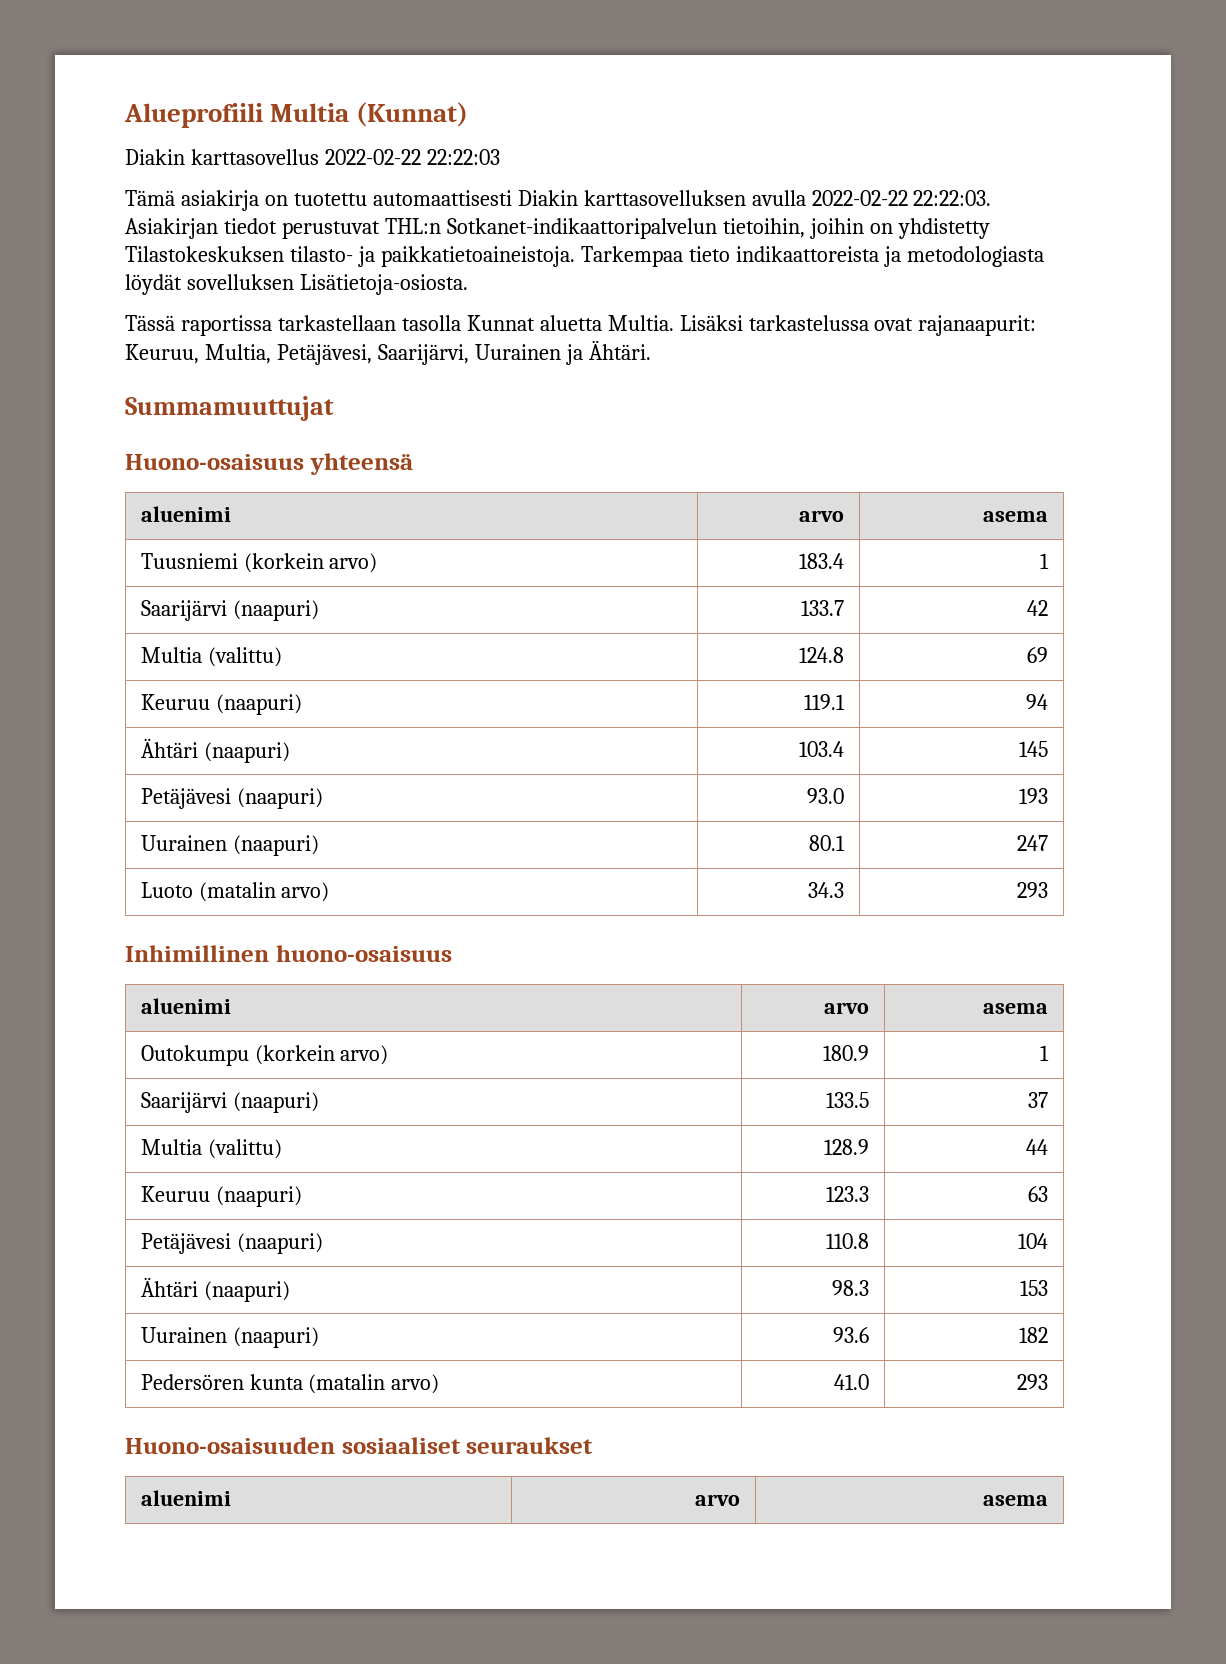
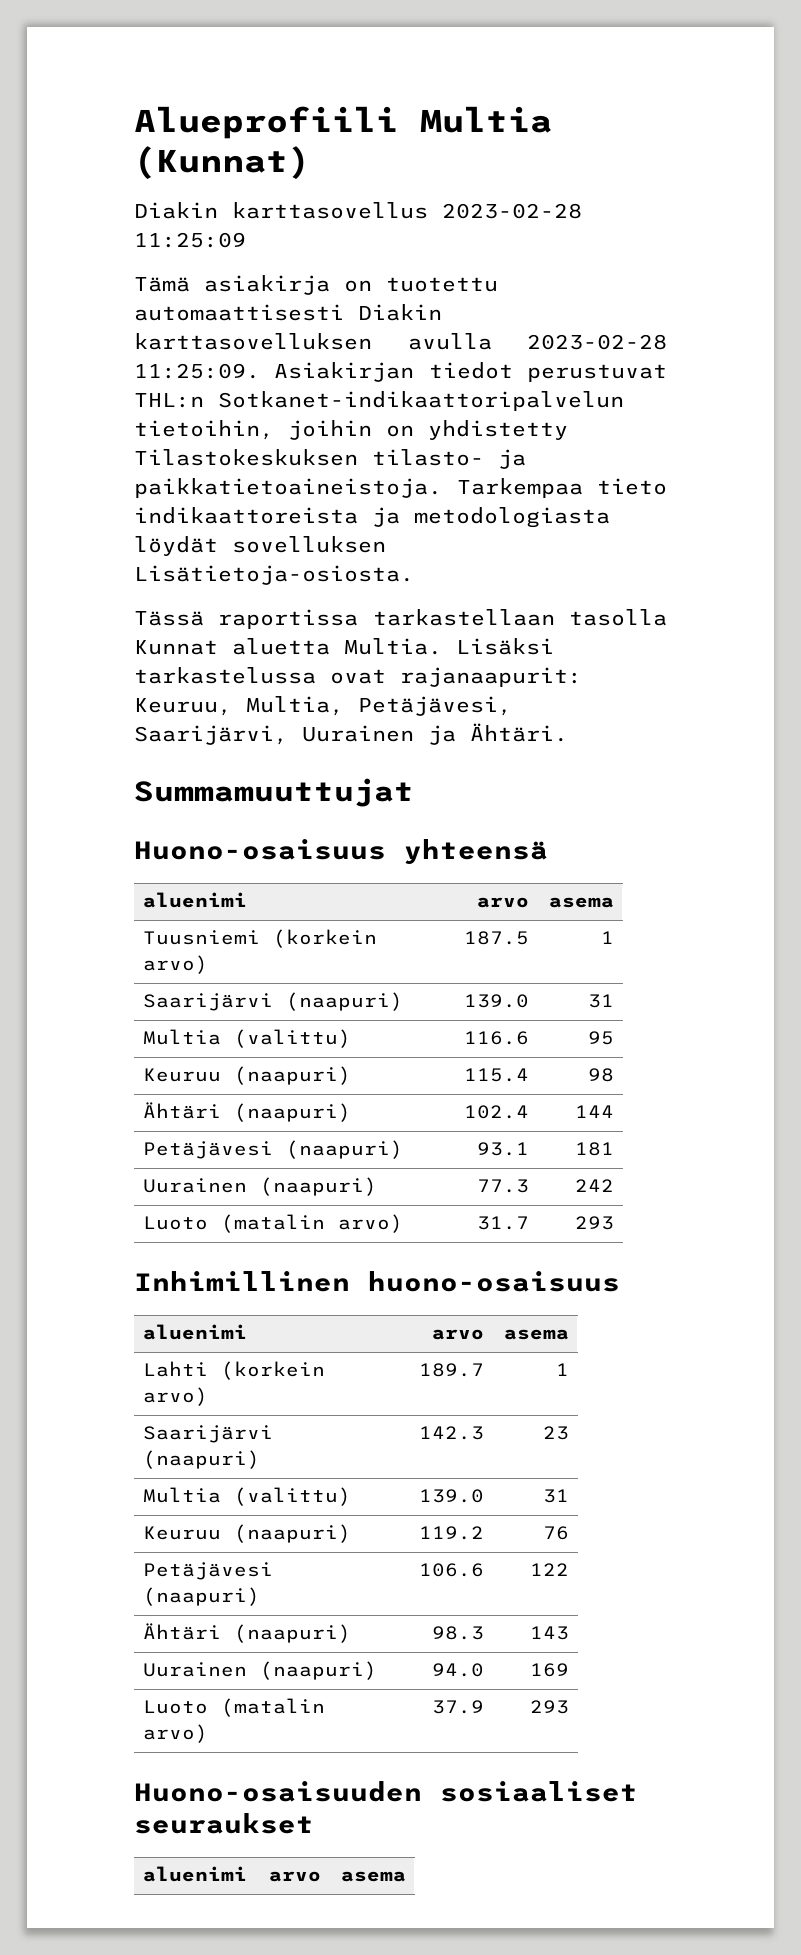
[324,149,500,165] 2022-02-22 22:22:03 -> [442,203,582,219] [134,232,246,248] 2023-02-28 11:25:09
[811,190,992,206] 2022-02-22 22:22:03. -> [527,334,667,350] [134,363,260,379] 2023-02-28 11:25:09.
[799,553,845,569] [1040,553,1050,569] [140,600,319,621] [801,600,845,616] [1027,600,1049,616] [140,647,282,667] [799,647,845,663] [1027,647,1049,663] [140,694,302,715] [804,694,846,710] [1026,694,1049,710] [140,738,290,763] [799,741,845,757] [1019,741,1049,757] [140,788,323,809] [807,788,845,804] [1019,788,1049,804] [140,835,319,856] [809,835,846,851] [1017,835,1049,851] [140,882,330,902] [808,882,845,898] 183.4 | 1 // Saarijärvi (naapuri) | 133.7 | 42 // Multia (valittu) | 124.8 | 69 // Keuruu (naapuri) | 119.1 | 94 // Ähtäri (naapuri) | 103.4 | 145 // Petäjävesi (naapuri) | 93.0 | 193 // Uurainen (naapuri) | 80.1 | 247 // Luoto (matalin arvo) | 34.3 -> [463,931,529,945] [600,931,614,944] [143,992,404,1011] [463,994,529,1008] [587,994,614,1008] [143,1029,352,1048] [463,1031,529,1045] [587,1031,614,1045] [143,1066,352,1085] [463,1068,529,1082] [587,1068,614,1082] [143,1102,352,1122] [463,1105,529,1119] [574,1105,614,1118] [143,1140,404,1159] [476,1142,529,1156] [574,1142,614,1156] [143,1177,378,1196] [476,1179,529,1193] [574,1179,614,1192] [143,1214,404,1233] [476,1216,529,1230] 187.5 | 1 // Saarijärvi (naapuri) | 139.0 | 31 // Multia (valittu) | 116.6 | 95 // Keuruu (naapuri) | 115.4 | 98 // Ähtäri (naapuri) | 102.4 | 144 // Petäjävesi (naapuri) | 93.1 | 181 // Uurainen (naapuri) | 77.3 | 242 // Luoto (matalin arvo) | 31.7
[140,1045,389,1066] [823,1045,870,1061] [1040,1045,1050,1061] [140,1092,319,1113] [826,1092,870,1108] [1028,1092,1049,1108] [140,1139,282,1159] [824,1139,870,1155] [1026,1139,1049,1155] [140,1186,302,1207] [826,1186,870,1202] [1028,1186,1049,1202] [140,1233,323,1254] [826,1233,870,1249] [1018,1233,1049,1249] Outokumpu (korkein arvo) | 180.9 | 1 // Saarijärvi (naapuri) | 133.5 | 37 // Multia (valittu) | 128.9 | 44 // Keuruu (naapuri) | 123.3 | 63 // Petäjävesi (naapuri) | 110.8 | 104 -> [143,1361,326,1380] [143,1387,209,1406] [418,1363,484,1377] [555,1363,569,1376] [143,1425,274,1443] [143,1450,261,1469] [418,1426,484,1440] [542,1426,569,1440] [143,1487,352,1506] [418,1489,484,1503] [542,1489,569,1503] [143,1524,352,1543] [418,1526,484,1540] [542,1526,569,1540] [143,1562,274,1580] [143,1587,261,1606] [418,1563,484,1577] [529,1563,569,1576] Lahti (korkein arvo) | 189.7 | 1 // Saarijärvi (naapuri) | 142.3 | 23 // Multia (valittu) | 139.0 | 31 // Keuruu (naapuri) | 119.2 | 76 // Petäjävesi (naapuri) | 106.6 | 122
[1020,1280,1049,1296] [140,1327,319,1348] [833,1327,870,1343] [1019,1327,1049,1343] [140,1374,440,1394] [834,1374,870,1390] 153 // Uurainen (naapuri) | 93.6 | 182 // Pedersören kunta (matalin arvo) | 41.0 -> [529,1626,569,1640] [143,1661,378,1680] [431,1663,484,1677] [529,1663,569,1677] [143,1698,326,1717] [143,1724,209,1743] [431,1700,484,1714] 143 // Uurainen (naapuri) | 94.0 | 169 // Luoto (matalin arvo) | 37.9

